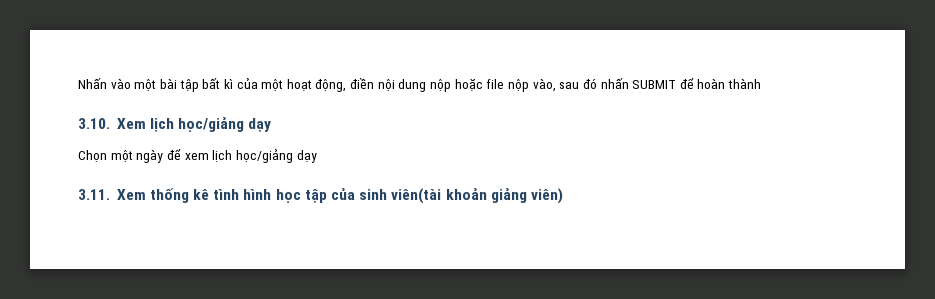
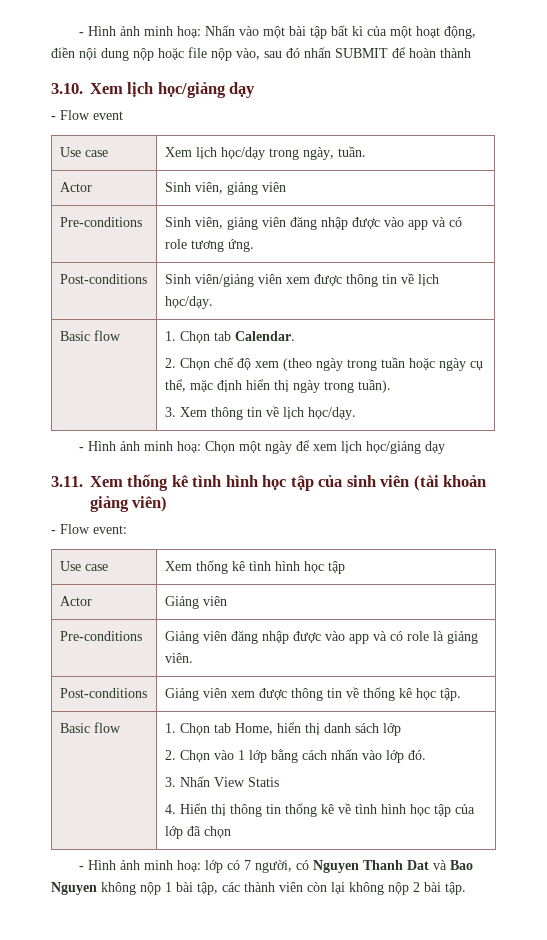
(78, 83) none -> [78,26,201,38] - Hình ảnh minh hoạ:
(272, 125) none -> [51,110,123,120] [59,147,108,157] [164,146,366,160] [59,182,92,192] [164,182,286,195] [59,217,142,227] [164,216,462,230] [164,239,254,252] [59,274,147,284] [164,273,439,287] [164,296,213,309] [59,330,121,341] [164,331,295,343] [164,357,483,371] [164,379,391,393] [164,406,356,420] [78,441,201,453] - Flow event // Use case | Xem lịch học/dạy trong ngày, tuần. // Actor | Sinh viên, giảng viên // Pre-conditions | Sinh viên, giảng viên đăng nhập được vào app và có role tương ứng. // Post-conditions | Sinh viên/giảng viên xem được thông tin về lịch học/dạy. // Basic flow | 1. Chọn tab Calendar. // 2. Chọn chế độ xem (theo ngày trong tuần hoặc ngày cụ thể, mặc định hiển thị ngày trong tuần). // 3. Xem thông tin về lịch học/dạy. // - Hình ảnh minh hoạ:
[391,188,442,204] viên(tài -> [380,475,439,491] viên (tài
(563, 196) none -> [51,524,127,534] [59,561,108,571] [164,560,345,574] [59,596,92,606] [164,596,227,609] [59,631,142,641] [164,630,478,644] [164,653,193,663] [59,688,147,698] [164,687,461,701] [59,722,121,733] [164,722,401,736] [164,749,426,763] [164,776,279,787] [164,803,475,817] [164,826,231,839] [78,860,473,873] [51,882,466,895] // - Flow event: // Use case | Xem thống kê tình hình học tập // Actor | Giảng viên // Pre-conditions | Giảng viên đăng nhập được vào app và có role là giảng viên. // Post-conditions | Giảng viên xem được thông tin về thống kê học tập. // Basic flow | 1. Chọn tab Home, hiển thị danh sách lớp // 2. Chọn vào 1 lớp bằng cách nhấn vào lớp đó. // 3. Nhấn View Statis // 4. Hiển thị thông tin thống kê về tình hình học tập của lớp đã chọn // - Hình ảnh minh hoạ: lớp có 7 người, có Nguyen Thanh Dat và Bao Nguyen không nộp 1 bài tập, các thành viên còn lại không nộp 2 bài tập.

